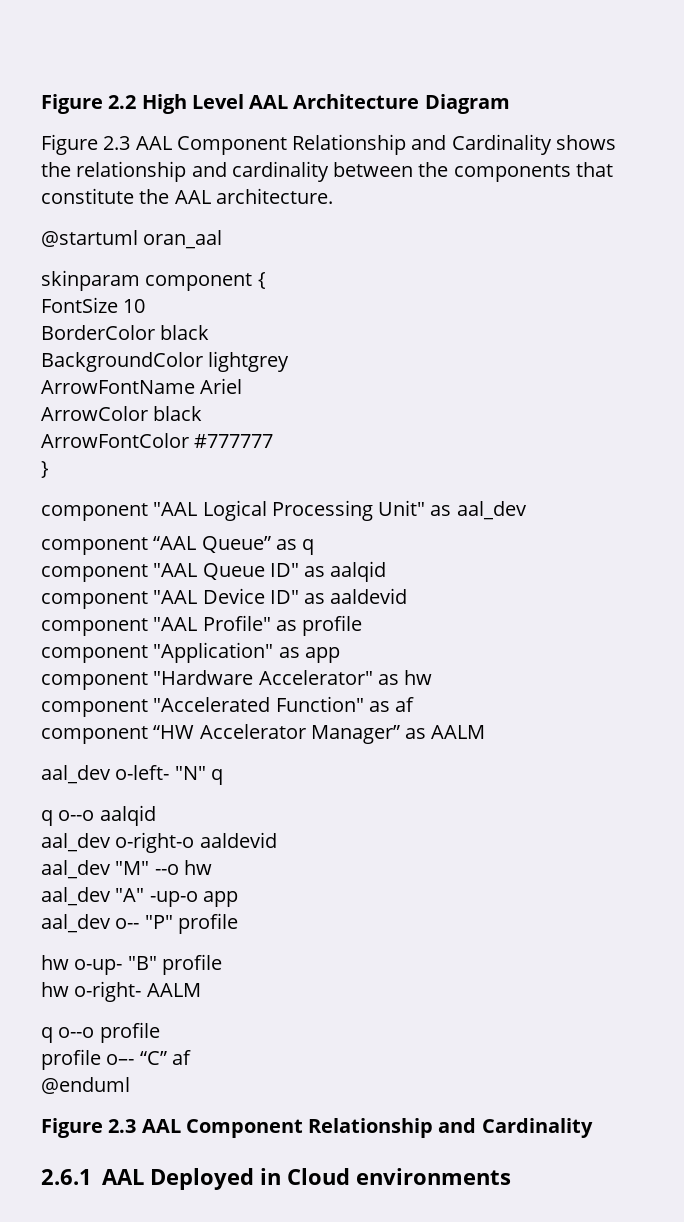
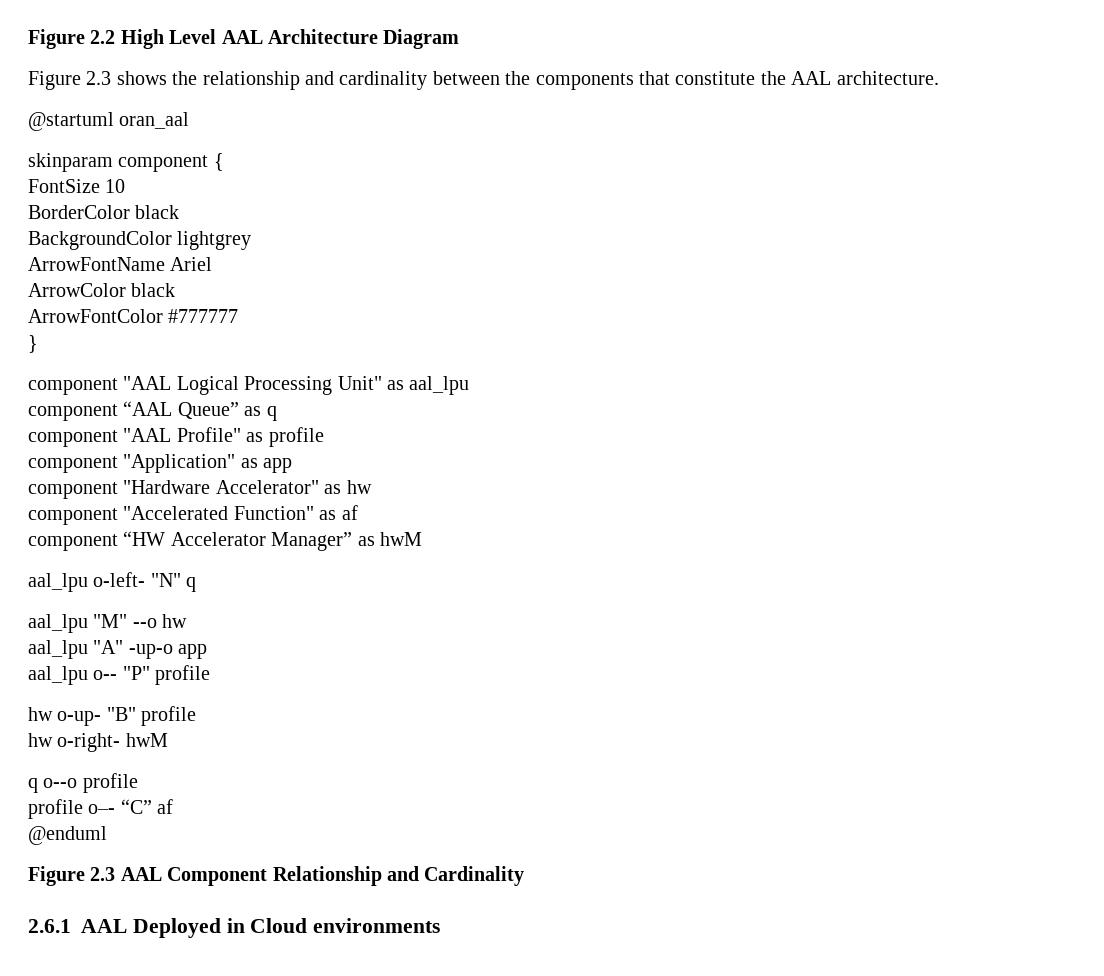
[135,134,552,155] AAL Component Relationship and Cardinality -> (112, 78) none
[456,501,527,520] aal_dev -> [409,376,470,395] aal_lpu
[41,561,387,582] [41,588,408,609] // component "AAL Queue ID" as aalqid // component "AAL Device ID" as aaldevid -> (277, 413) none
[431,725,486,739] [41,765,111,784] AALM // aal_dev -> [380,532,422,546] [28,573,88,592] hwM // aal_lpu
[41,805,156,826] [41,832,277,853] [41,860,111,879] q o--o aalqid // aal_dev o-right-o aaldevid // aal_dev -> [28,614,88,633] aal_lpu
[41,887,111,906] aal_dev -> [28,640,88,659] aal_lpu
[41,914,111,933] aal_dev -> [28,666,88,685] aal_lpu
[146,983,201,997] AALM -> [125,733,168,747] hwM

